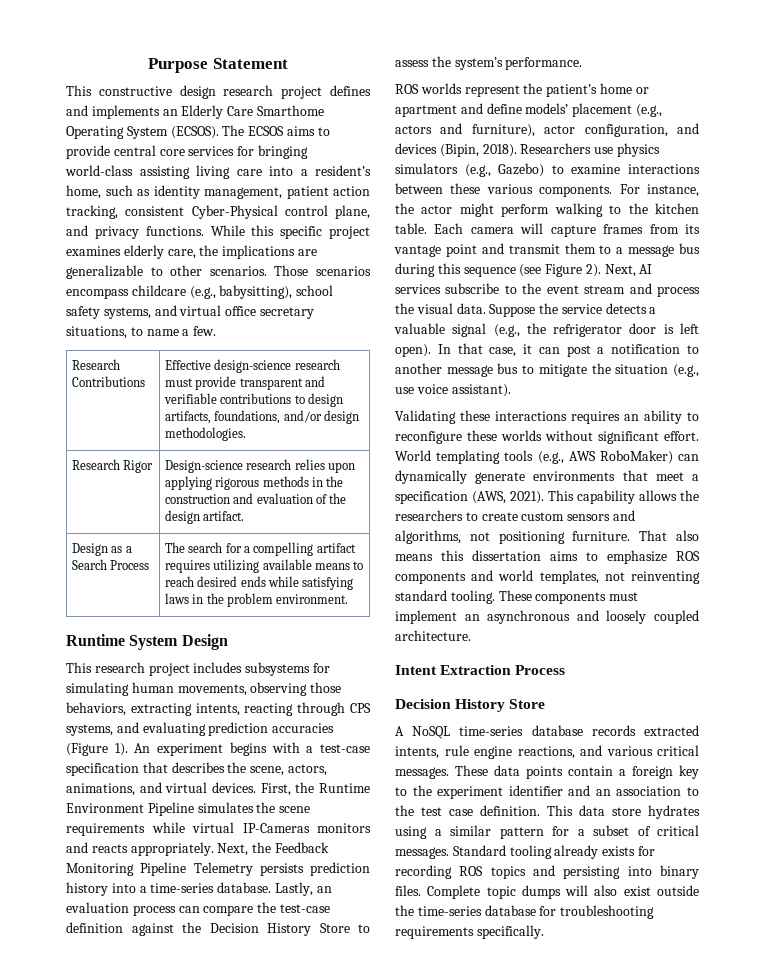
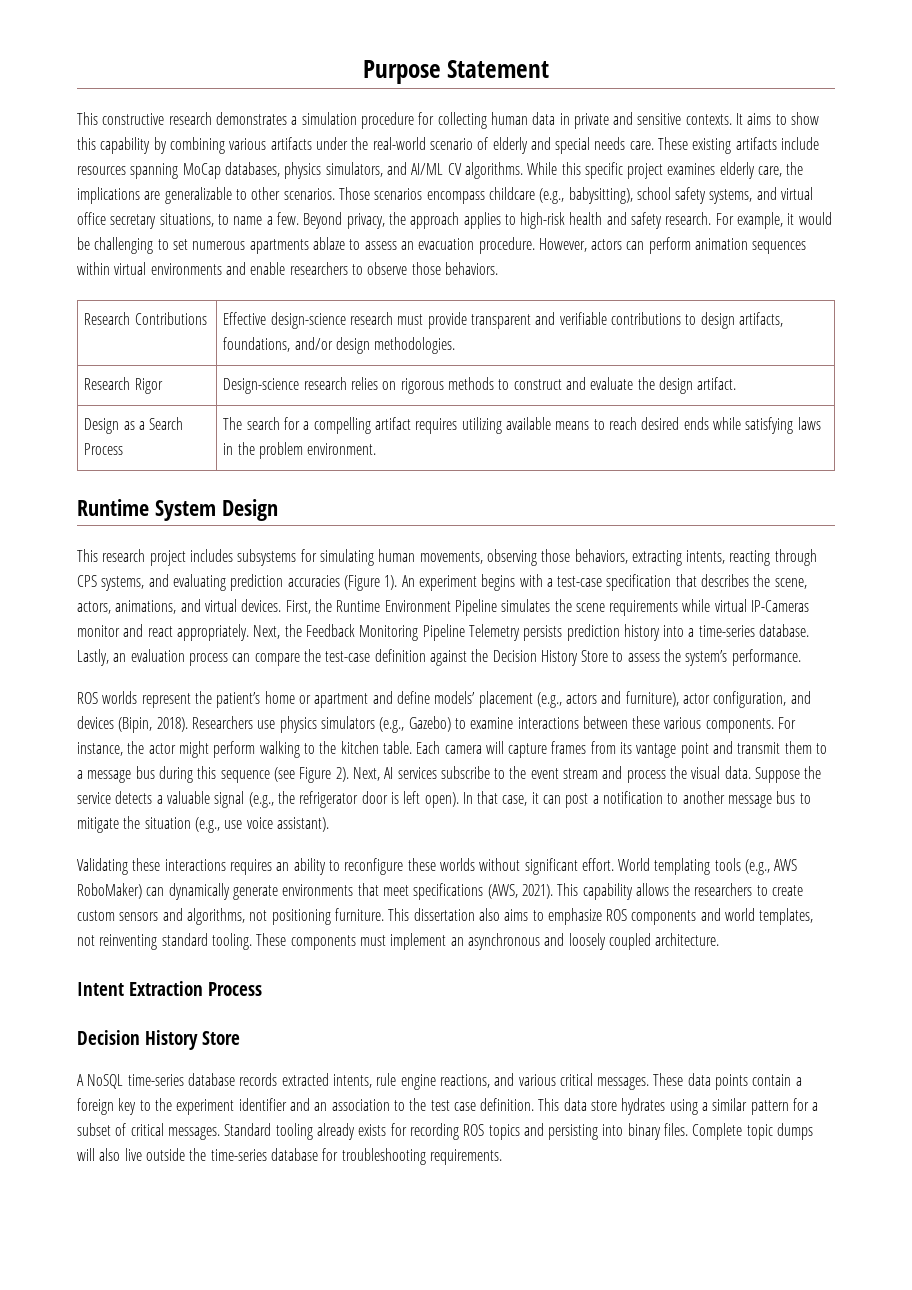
[179,85,372,99] [66,105,324,119] [66,125,330,139] [66,145,308,159] [65,165,371,179] [66,185,370,199] [66,205,370,219] [66,225,204,239] design research project defines and implements an Elderly Care Smarthome Operating System (ECSOS). The ECSOS aims to provide central core services for bringing world-class assisting living care into a resident’s home, such as identity management, patient action tracking, consistent Cyber-Physical control plane, and privacy functions. -> [168,112,820,129] [77,137,820,154] [77,162,523,179] research demonstrates a simulation procedure for collecting human data in private and sensitive contexts. It aims to show this capability by combining various artifacts under the real-world scenario of elderly and special needs care. These existing artifacts include resources spanning MoCap databases, physics simulators, and AI/ML CV algorithms.
(217, 331) none -> [303,212,832,229] [77,237,807,254] [77,262,498,275] Beyond privacy, the approach applies to high-risk health and safety research. For example, it would be challenging to set numerous apartments ablaze to assess an evacuation procedure. However, actors can perform animation sequences within virtual environments and enable researchers to observe those behaviors.
[328,462,356,473] [164,476,344,490] [164,493,328,504] upon applying rigorous methods in the construction and evaluation of -> [382,377,634,394] on rigorous methods to construct and evaluate
[317,823,371,833] [66,842,128,853] monitors and reacts -> [77,624,173,637] monitor and react
[692,474,699,481] [395,491,468,504] a specification -> [413,883,484,900] specifications
[639,530,699,541] [395,550,541,561] That also means this dissertation -> [388,908,500,921] This dissertation also
[623,886,651,896] exist -> [124,1148,142,1161] live
[395,925,544,939] requirements specifically. -> [429,1149,502,1165] requirements.

